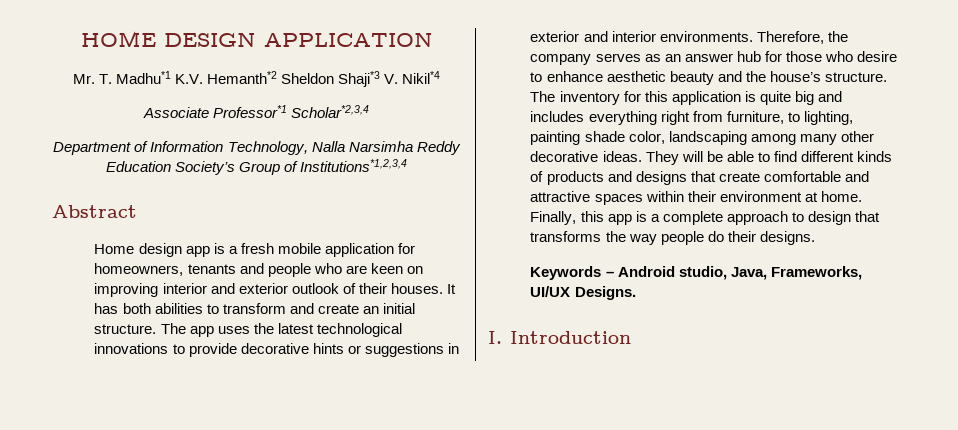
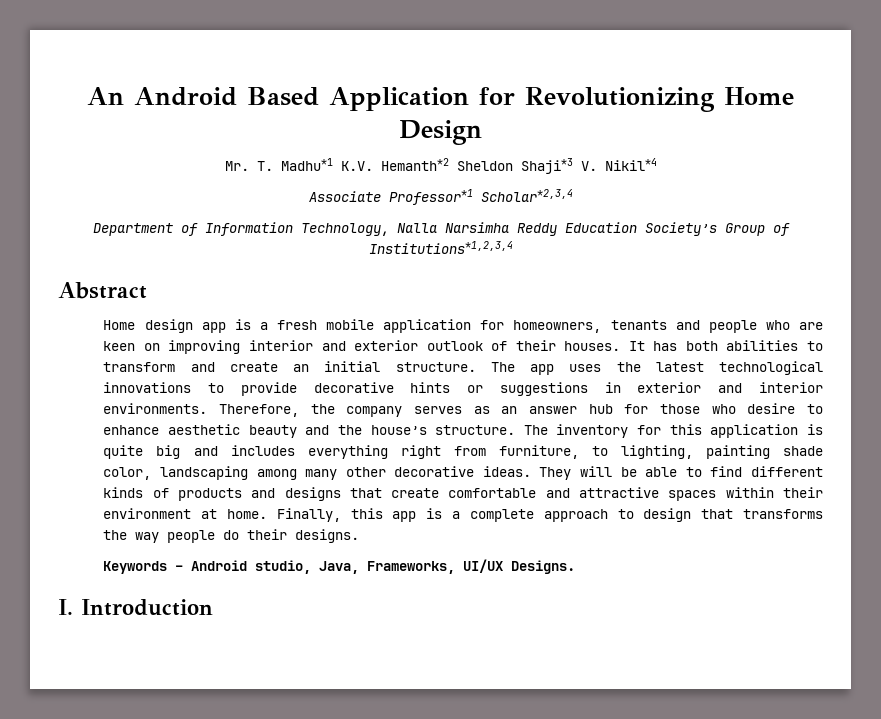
[80,31,433,47] HOME DESIGN APPLICATION -> [87,87,794,112] [399,120,482,145] An Android Based Application for Revolutionizing Home Design

